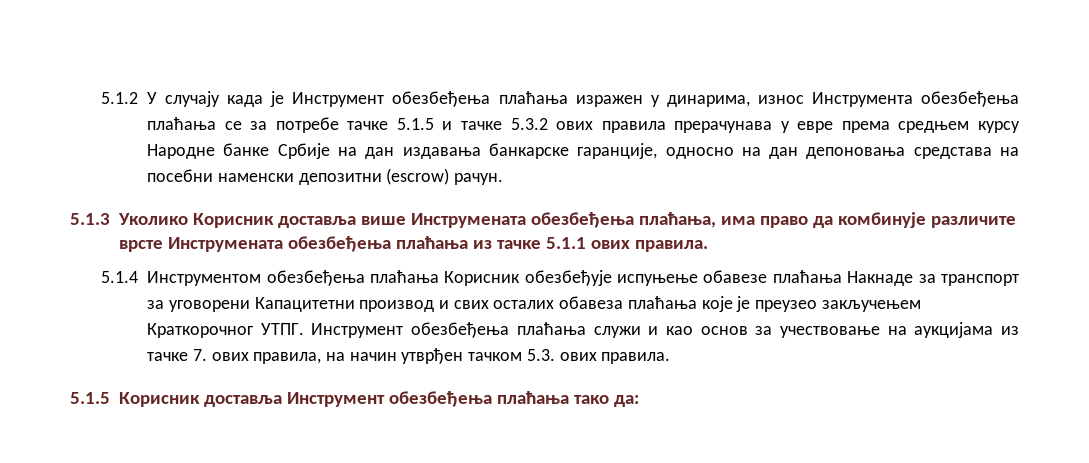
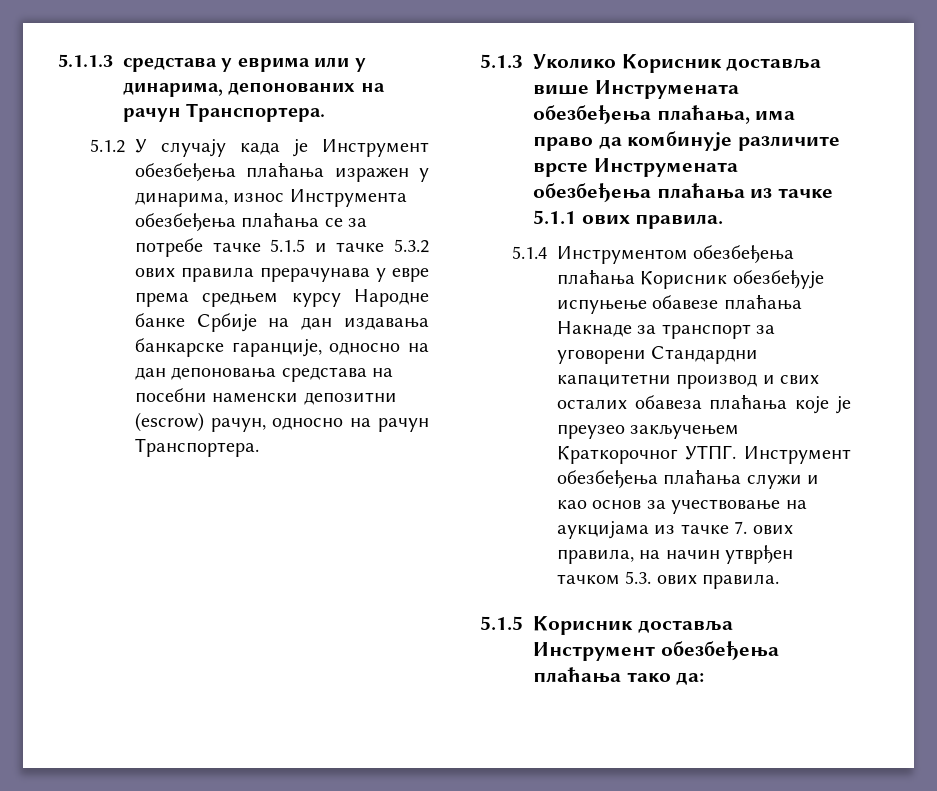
(101, 98) none -> [58,54,366,72] [123,82,385,97] [123,103,326,122] 5.1.1.3 средстава у еврима или у динарима, депонованих на рачун Транспортера. //
[454,173,504,185] рачун. -> [210,417,429,432] [134,438,259,457] рачун, односно на рачун Транспортера.
[254,297,355,312] Капацитетни -> [651,346,759,364] [556,374,671,387] Стандардни капацитетни

